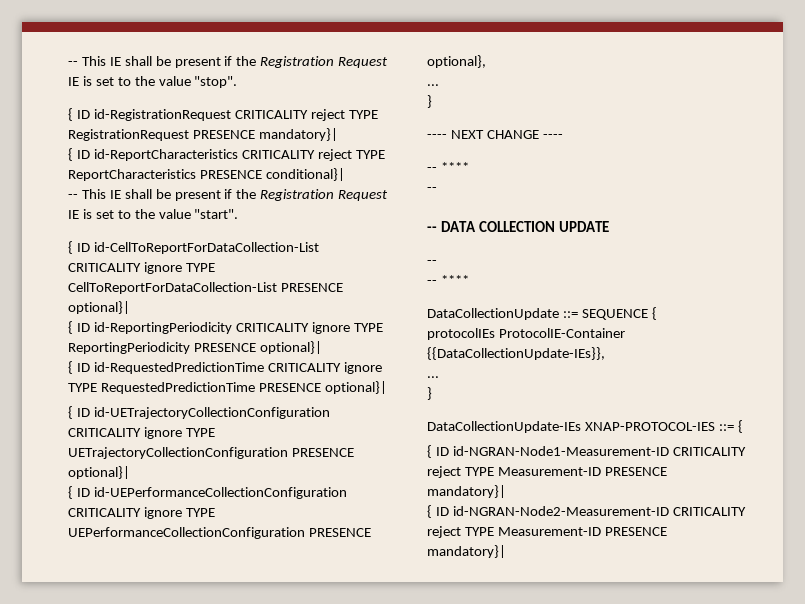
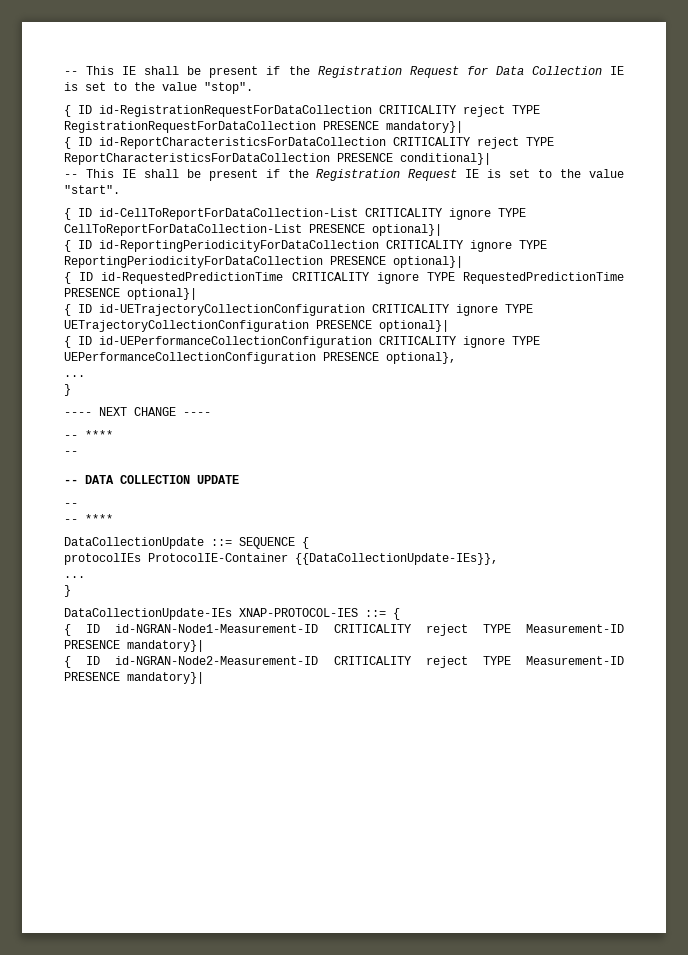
(389, 62) none -> [466,66,602,75] for Data Collection
[93,109,378,121] [68,128,338,141] [68,148,385,161] [68,169,196,181] id-RegistrationRequest CRITICALITY reject TYPE RegistrationRequest PRESENCE mandatory}| // { ID id-ReportCharacteristics CRITICALITY reject TYPE ReportCharacteristics -> [99,105,540,117] [64,121,463,133] [64,137,554,149] [64,153,330,165] id-RegistrationRequestForDataCollection CRITICALITY reject TYPE RegistrationRequestForDataCollection PRESENCE mandatory}| // { ID id-ReportCharacteristicsForDataCollection CRITICALITY reject TYPE ReportCharacteristicsForDataCollection
[93,322,383,334] [68,342,190,354] id-ReportingPeriodicity CRITICALITY ignore TYPE ReportingPeriodicity -> [99,240,547,252] [64,256,323,268] id-ReportingPeriodicityForDataCollection CRITICALITY ignore TYPE ReportingPeriodicityForDataCollection

